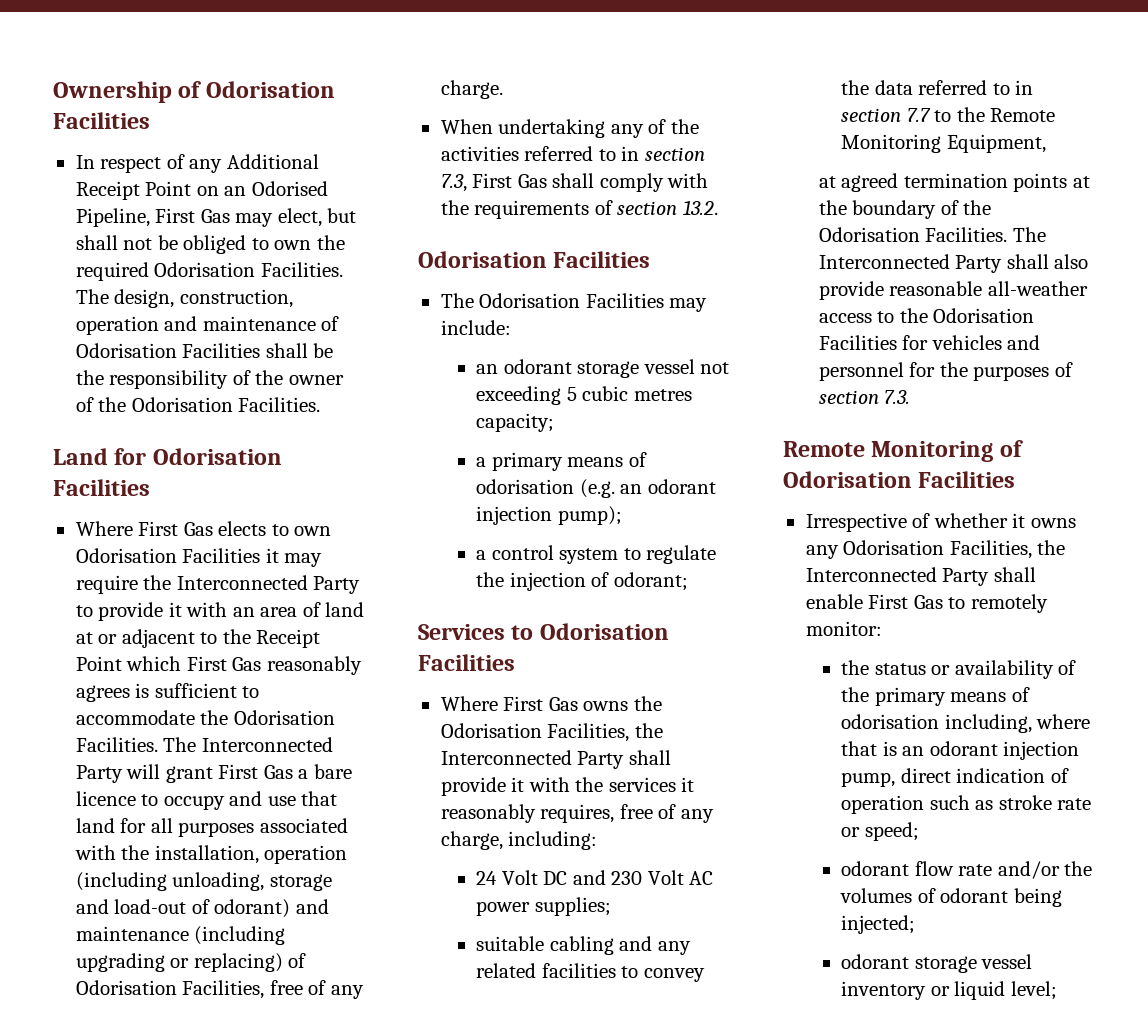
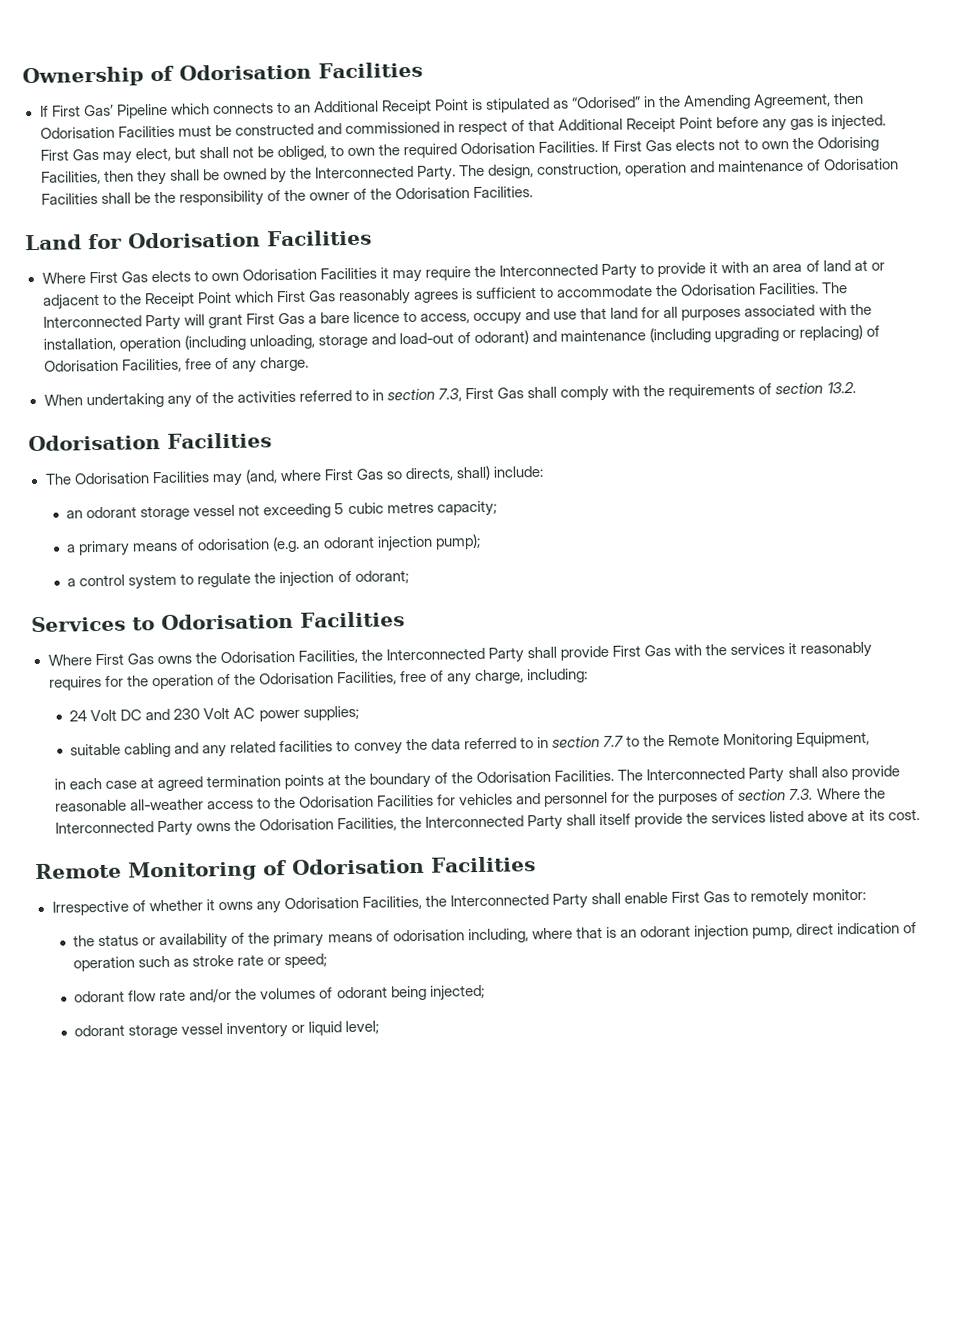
[75,154,319,173] [75,181,328,200] [75,208,150,227] In respect of any Additional Receipt Point on an Odorised Pipeline, -> [39,92,865,119] [39,114,887,139] If First Gas’ Pipeline which connects to an Additional Receipt Point is stipulated as “Odorised” in the Amending Agreement, then Odorisation Facilities must be constructed and commissioned in respect of that Additional Receipt Point before any gas is injected.
[183,235,247,254] obliged -> [276,145,327,161] obliged,
(343, 269) none -> [601,136,879,152] [40,165,456,186] If First Gas elects not to own the Odorising Facilities, then they shall be owned by the Interconnected Party.
(159, 800) none -> [420,313,471,324] access,
(708, 305) none -> [244,465,492,484] (and, where First Gas so directs, shall)
[511,777,525,792] it -> [612,644,672,657] First Gas
[540,804,615,823] requires, -> [48,671,397,691] requires for the operation of the Odorisation Facilities,
(1046, 143) none -> [53,777,137,790] in each case
(911, 397) none -> [815,787,886,800] [54,809,920,837] Where the Interconnected Party owns the Odorisation Facilities, the Interconnected Party shall itself provide the services listed above at its cost.

